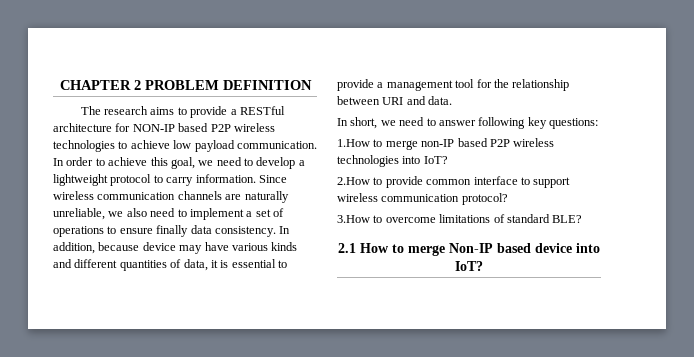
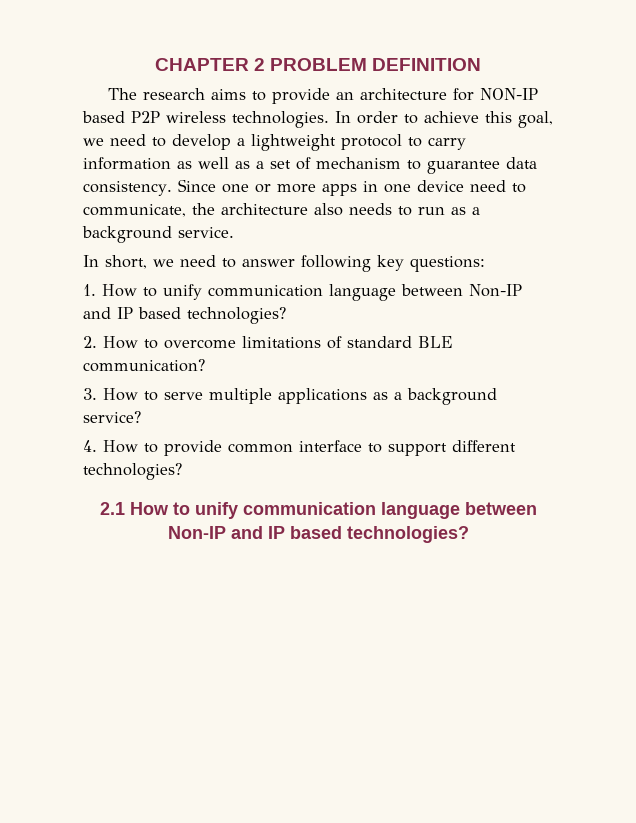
[230,106,285,115] a RESTful -> [336,92,355,100] an
[53,140,317,152] technologies to achieve low payload communication. -> [232,111,329,128] technologies.
[195,174,287,183] [53,191,289,203] [53,208,284,220] [53,225,291,237] [53,242,298,254] [53,259,287,271] [337,79,570,91] [337,96,453,105] information. Since wireless communication channels are naturally unreliable, we also need to implement a set of operations to ensure finally data consistency. In addition, because device may have various kinds and different quantities of data, it is essential to provide a management tool for the relationship between URI and data. -> [83,157,537,174] [83,179,526,196] [83,203,480,217] [82,226,234,243] information as well as a set of mechanism to guarantee data consistency. Since one or more apps in one device need to communicate, the architecture also needs to run as a background service.
[337,138,555,150] [337,155,448,167] [337,177,370,185] 1.How to merge non-IP based P2P wireless technologies into IoT? // 2.How -> [83,284,522,301] [83,307,286,324] [83,336,453,349] [83,359,205,372] [83,388,497,405] [83,411,141,423] [83,440,138,453] 1. How to unify communication language between Non-IP and IP based technologies? // 2. How to overcome limitations of standard BLE communication? // 3. How to serve multiple applications as a background service? // 4. How
[337,193,508,205] [337,214,583,223] [338,243,600,256] [455,261,483,271] wireless communication protocol? // 3.How to overcome limitations of standard BLE? // 2.1 How to merge Non-IP based device into IoT? -> [452,440,516,452] [83,463,182,480] [99,502,537,519] [167,526,469,543] different technologies? // 2.1 How to unify communication language between Non-IP and IP based technologies?

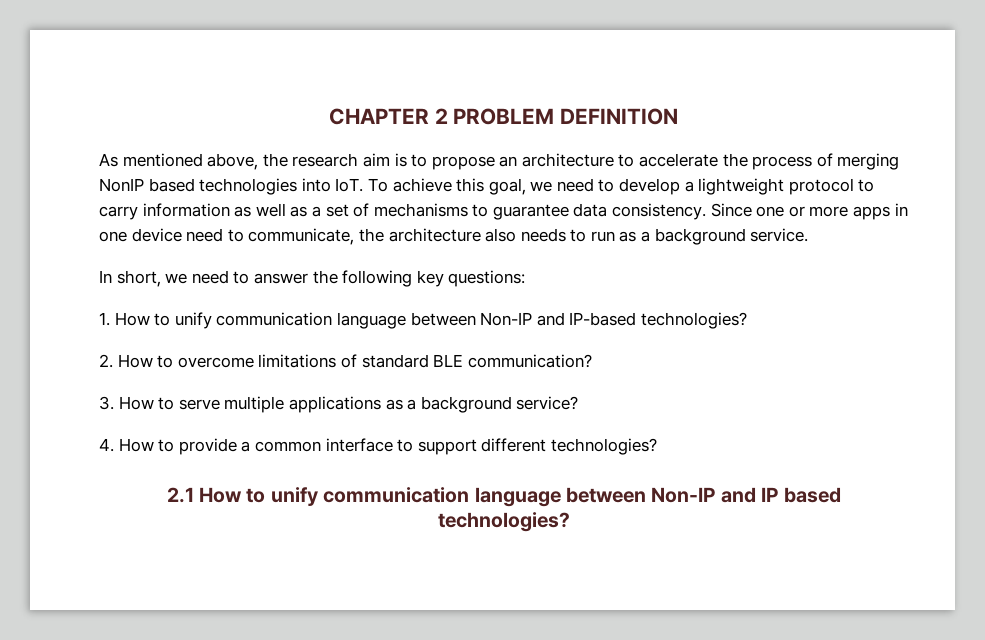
[108,88,539,104] [82,111,418,128] The research aims to provide an architecture for NON-IP based P2P wireless technologies. In order to -> [99,153,900,170] [99,178,388,195] As mentioned above, the research aim is to propose an architecture to accelerate the process of merging NonIP based technologies into IoT. To
[316,157,401,169] mechanism -> [373,203,468,217] mechanisms
(295, 263) none -> [312,270,338,284] the
[117,307,181,319] IP based -> [569,312,637,326] IP-based
(222, 448) none -> [241,441,251,452] a

